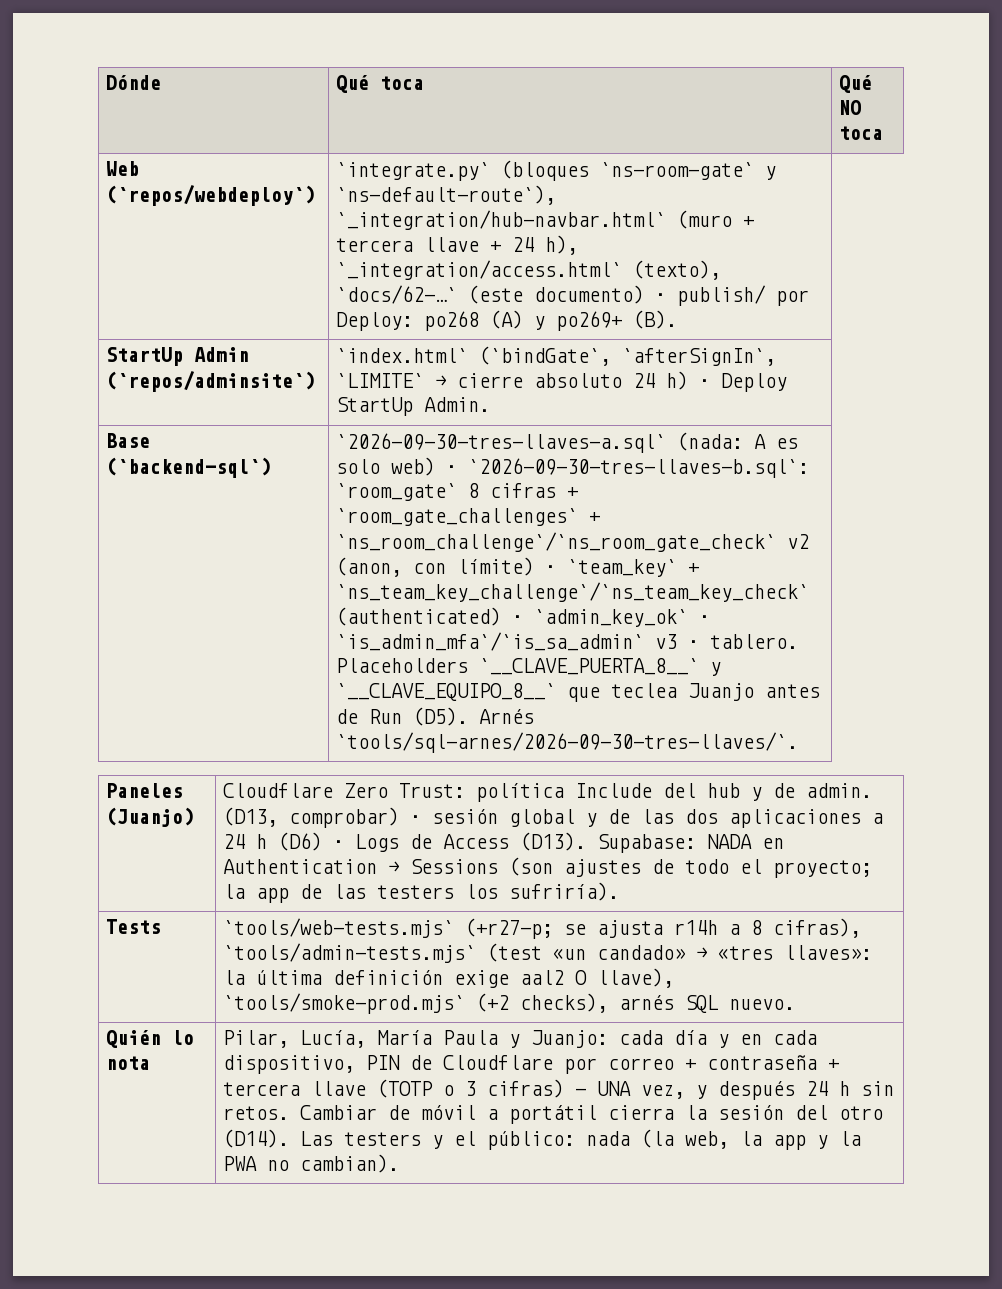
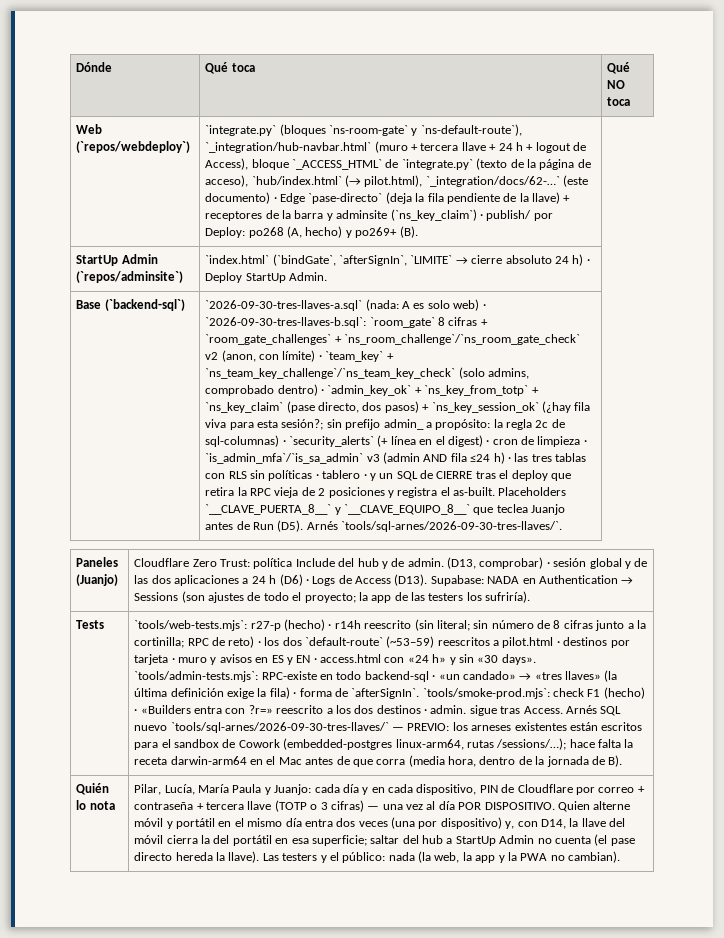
[545,235,579,255] [336,260,722,280] [336,285,645,304] h), `_integration/access.html` (texto), `docs/62-…` (este documento) -> [515,142,587,153] [205,158,591,170] [205,175,589,187] [205,192,571,204] [205,209,477,221] h + logout de Access), bloque `_ACCESS_HTML` de `integrate.py` (texto de la página de acceso), `hub/index.html` (→ pilot.html), `_integration/docs/62-…` (este documento) · Edge `pase-directo` (deja la fila pendiente de la llave) + receptores de la barra y adminsite (`ns_key_claim`)
[490,310,524,329] (A) -> [287,226,343,238] (A, hecho)
[336,607,711,627] [336,632,799,651] (authenticated) · `admin_key_ok` · `is_admin_mfa`/`is_sa_admin` v3 · tablero. -> [458,367,530,379] [205,384,539,396] [205,401,591,413] [205,419,565,430] [205,435,587,447] [205,452,587,464] [205,470,571,481] [205,487,496,498] (solo admins, comprobado dentro) · `admin_key_ok` + `ns_key_from_totp` + `ns_key_claim` (pase directo, dos pasos) + `ns_key_session_ok` (¿hay fila viva para esta sesión?; sin prefijo admin_ a propósito: la regla 2c de sql-columnas) · `security_alerts` (+ línea en el digest) · cron de limpieza · `is_admin_mfa`/`is_sa_admin` v3 (admin AND fila ≤24 h) · las tres tablas con RLS sin políticas · tablero · y un SQL de CIERRE tras el deploy que retira la RPC vieja de 2 posiciones y registra el as-built.
[223,918,862,939] [223,943,543,963] `tools/web-tests.mjs` (+r27-p; se ajusta r14h a 8 cifras), `tools/admin-tests.mjs` (test -> [134,619,646,631] [134,636,630,648] [134,654,536,665] [134,671,436,682] `tools/web-tests.mjs`: r27-p (hecho) · r14h reescrito (sin literal; sin número de 8 cifras junto a la cortinilla; RPC de reto) · los dos `default-route` (~53–59) reescritos a pilot.html · destinos por tarjeta · muro y avisos en ES y EN · access.html con «24 h» y sin «30 days». `tools/admin-tests.mjs`: RPC-existe en todo backend-sql ·
[784,945,873,960] [223,970,246,985] llaves»: la -> [565,670,618,682] llaves» (la
[520,968,675,988] [223,993,796,1014] aal2 O llave), `tools/smoke-prod.mjs` (+2 checks), arnés SQL nuevo. -> [257,687,645,699] [134,705,622,716] [134,722,643,733] [134,738,634,750] [134,755,623,767] la fila) · forma de `afterSignIn`. `tools/smoke-prod.mjs`: check F1 (hecho) · «Builders entra con ?r=» reescrito a los dos destinos · admin. sigue tras Access. Arnés SQL nuevo `tools/sql-arnes/2026-09-30-tres-llaves/` — PREVIO: los arneses existentes están escritos para el sandbox de Cowork (embedded-postgres linux-arm64, rutas /sessions/…); hace falta la receta darwin-arm64 en el Mac antes de que corra (media hora, dentro de la jornada de B).
[597,1081,895,1100] [223,1105,884,1124] [223,1129,290,1148] UNA vez, y después 24 h sin retos. Cambiar de móvil a portátil cierra la sesión del otro (D14). -> [382,801,631,812] [134,817,626,829] [134,834,635,846] [134,851,260,863] una vez al día POR DISPOSITIVO. Quien alterne móvil y portátil en el mismo día entra dos veces (una por dispositivo) y, con D14, la llave del móvil cierra la del portátil en esa superficie; saltar del hub a StartUp Admin no cuenta (el pase directo hereda la llave).

